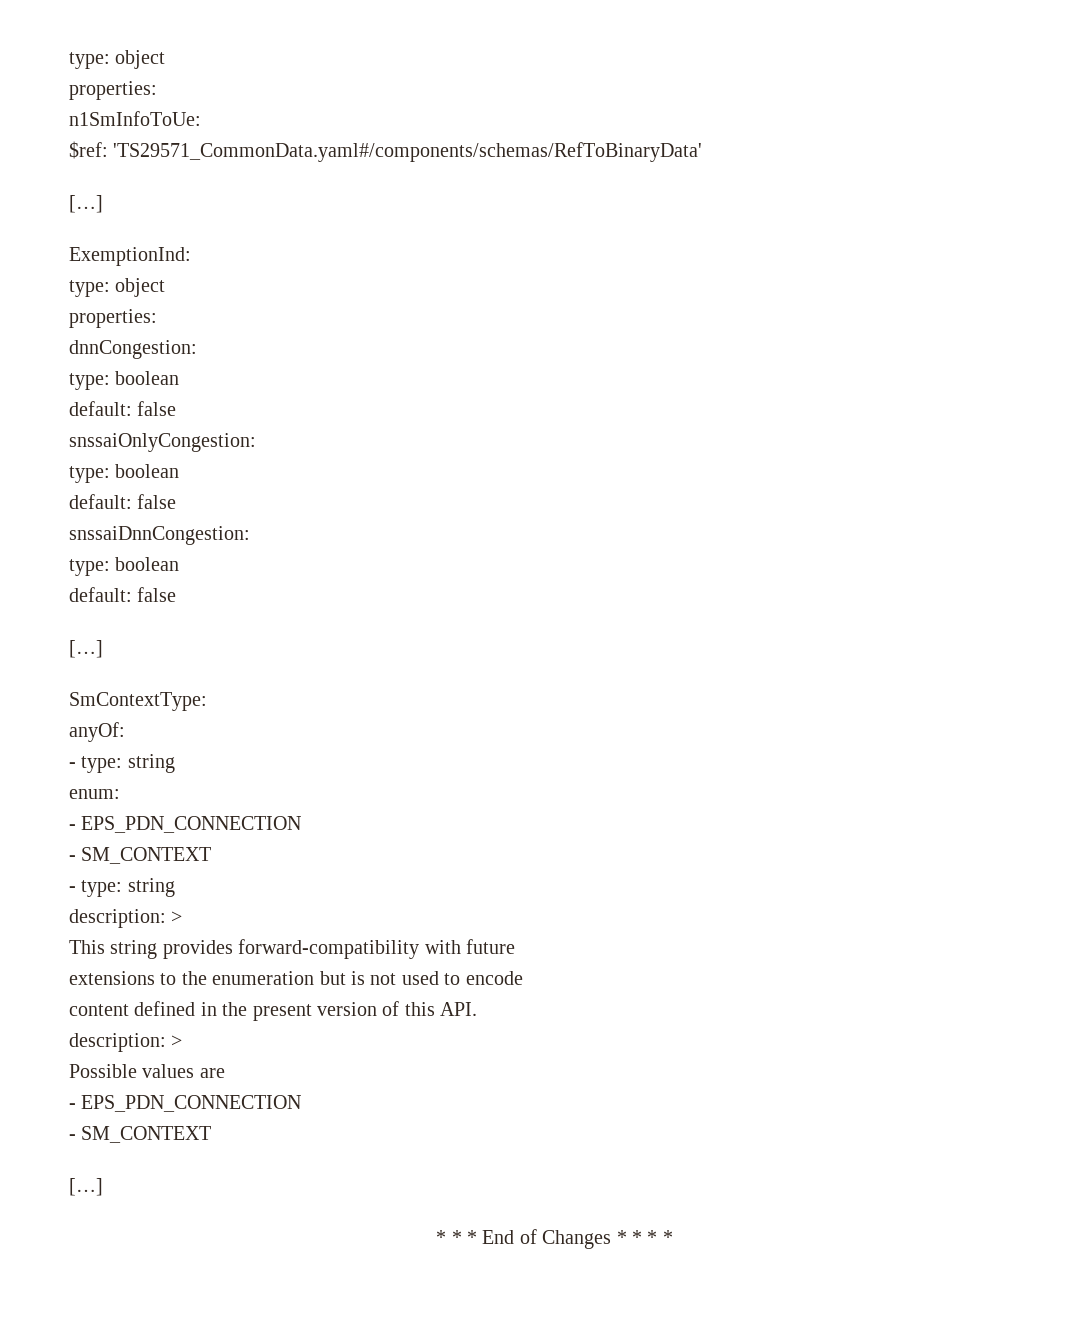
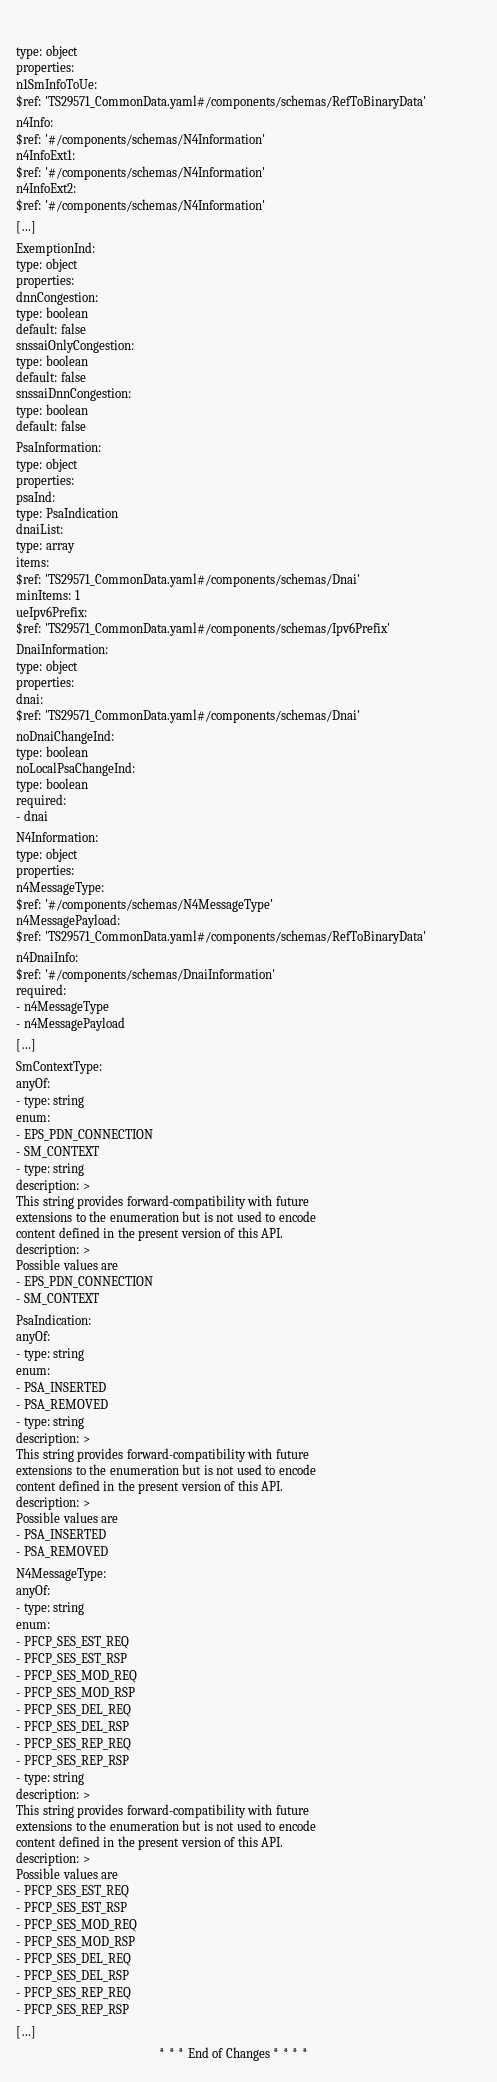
(703, 152) none -> [16,117,53,127] [16,133,265,147] [16,150,75,160] [16,166,265,180] [16,183,76,193] [16,199,265,213] // n4Info: // $ref: '#/components/schemas/N4Information' // n4InfoExt1: // $ref: '#/components/schemas/N4Information' // n4InfoExt2: // $ref: '#/components/schemas/N4Information'
(177, 594) none -> [16,442,101,452] [16,458,78,472] [16,475,74,488] [16,491,55,505] [16,507,118,521] [16,523,63,534] [16,541,75,553] [16,557,49,567] [16,573,360,587] [16,590,80,600] [16,606,87,620] [16,622,390,636] [16,644,108,654] [16,660,78,674] [16,677,74,690] [16,693,43,704] [16,709,360,723] [16,730,114,744] [16,746,88,760] [16,762,135,776] [16,778,88,792] [16,794,66,808] [16,810,48,821] [16,832,98,842] [16,848,78,862] [16,865,74,878] [16,882,104,895] [16,898,273,912] [16,914,120,928] [16,930,426,944] [16,952,78,962] [16,968,275,982] [16,984,66,998] [16,1001,109,1014] [16,1017,125,1031] // PsaInformation: // type: object // properties: // psaInd: // type: PsaIndication // dnaiList: // type: array // items: // $ref: 'TS29571_CommonData.yaml#/components/schemas/Dnai' // minItems: 1 // ueIpv6Prefix: // $ref: 'TS29571_CommonData.yaml#/components/schemas/Ipv6Prefix' // DnaiInformation: // type: object // properties: // dnai: // $ref: 'TS29571_CommonData.yaml#/components/schemas/Dnai' // noDnaiChangeInd: // type: boolean // noLocalPsaChangeInd: // type: boolean // required: // - dnai // N4Information: // type: object // properties: // n4MessageType: // $ref: '#/components/schemas/N4MessageType' // n4MessagePayload: // $ref: 'TS29571_CommonData.yaml#/components/schemas/RefToBinaryData' // n4DnaiInfo: // $ref: '#/components/schemas/DnaiInformation' // required: // - n4MessageType // - n4MessagePayload
(212, 1134) none -> [16,1314,91,1325] [16,1331,50,1344] [16,1348,85,1361] [16,1368,50,1375] [16,1382,106,1394] [16,1399,108,1411] [16,1416,85,1429] [16,1432,90,1446] [16,1448,309,1462] [16,1464,316,1475] [16,1480,284,1494] [16,1496,90,1510] [16,1512,119,1523] [16,1529,106,1541] [16,1546,108,1558] [16,1568,106,1581] [16,1585,50,1598] [16,1602,85,1615] [16,1622,50,1629] [16,1636,129,1649] [16,1653,127,1665] [16,1670,137,1683] [16,1687,135,1699] [16,1704,131,1717] [16,1721,129,1733] [16,1738,131,1751] [16,1755,129,1767] [16,1772,85,1785] [16,1788,90,1802] [16,1804,309,1818] [16,1820,316,1831] [16,1836,284,1850] [16,1852,90,1866] [16,1868,119,1879] [16,1885,129,1898] [16,1902,127,1914] [16,1919,137,1932] [16,1936,135,1948] [16,1953,131,1966] [16,1970,129,1982] [16,1987,131,2000] [16,2004,129,2016] // PsaIndication: // anyOf: // - type: string // enum: // - PSA_INSERTED // - PSA_REMOVED // - type: string // description: > // This string provides forward-compatibility with future // extensions to the enumeration but is not used to encode // content defined in the present version of this API. // description: > // Possible values are // - PSA_INSERTED // - PSA_REMOVED // N4MessageType: // anyOf: // - type: string // enum: // - PFCP_SES_EST_REQ // - PFCP_SES_EST_RSP // - PFCP_SES_MOD_REQ // - PFCP_SES_MOD_RSP // - PFCP_SES_DEL_REQ // - PFCP_SES_DEL_RSP // - PFCP_SES_REP_REQ // - PFCP_SES_REP_RSP // - type: string // description: > // This string provides forward-compatibility with future // extensions to the enumeration but is not used to encode // content defined in the present version of this API. // description: > // Possible values are // - PFCP_SES_EST_REQ // - PFCP_SES_EST_RSP // - PFCP_SES_MOD_REQ // - PFCP_SES_MOD_RSP // - PFCP_SES_DEL_REQ // - PFCP_SES_DEL_RSP // - PFCP_SES_REP_REQ // - PFCP_SES_REP_RSP

